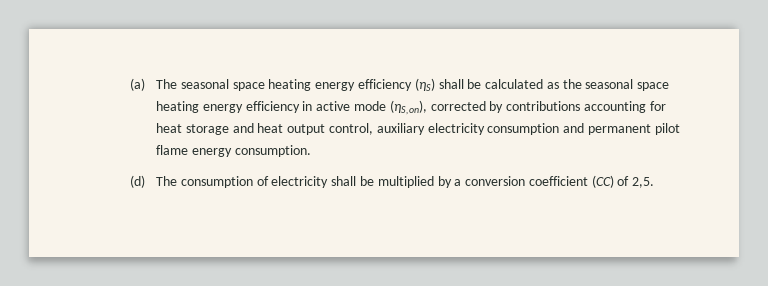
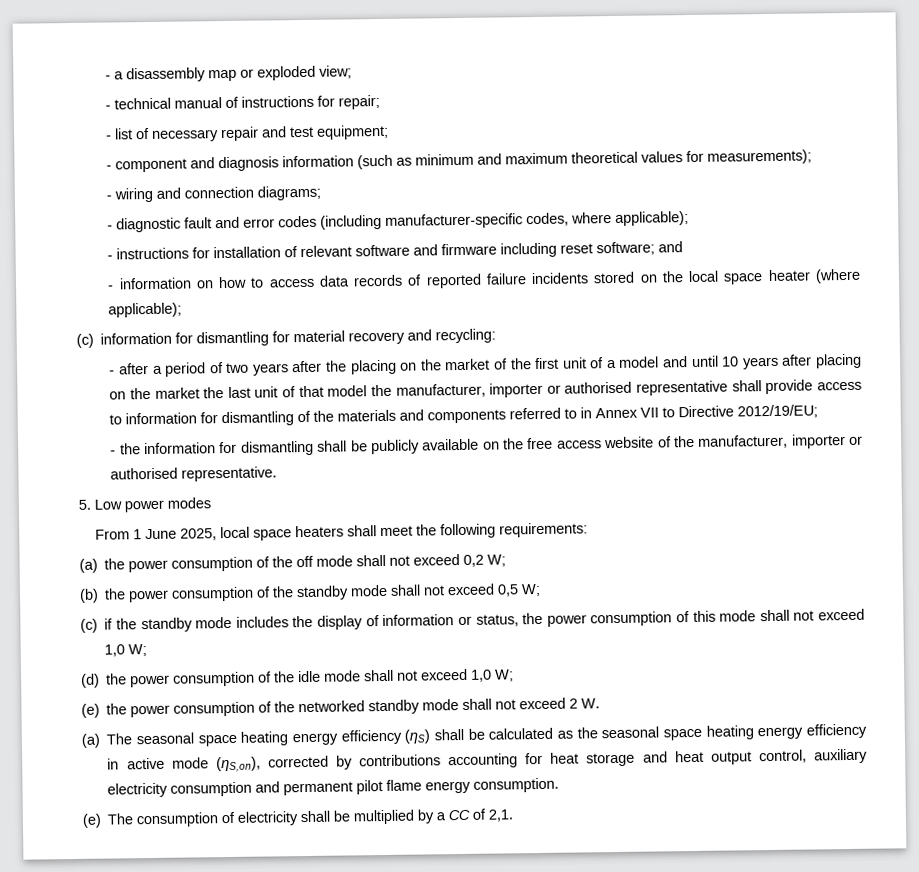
(130, 84) none -> [105,65,353,83] [105,94,381,110] [106,124,390,142] [106,149,813,173] [106,185,322,203] [107,211,690,233] [107,241,684,260] [108,268,862,290] [108,302,183,318] [76,328,497,348] [109,353,862,377] [109,379,863,400] [109,404,819,427] [110,434,864,456] [110,466,278,482] [78,497,212,513] [95,522,589,541] [79,553,507,573] [79,583,542,603] [80,608,866,633] [104,644,148,657] [81,668,515,688] [81,697,601,718] - a disassembly map or exploded view; // - technical manual of instructions for repair; // - list of necessary repair and test equipment; // - component and diagnosis information (such as minimum and maximum theoretical values for measurements); // - wiring and connection diagrams; // - diagnostic fault and error codes (including manufacturer-specific codes, where applicable); // - instructions for installation of relevant software and firmware including reset software; and // - information on how to access data records of reported failure incidents stored on the local space heater (where applicable); // (c) information for dismantling for material recovery and recycling: // - after a period of two years after the placing on the market of the first unit of a model and until 10 years after placing on the market the last unit of that model the manufacturer, importer or authorised representative shall provide access to information for dismantling of the materials and components referred to in Annex VII to Directive 2012/19/EU; // - the information for dismantling shall be publicly available on the free access website of the manufacturer, importer or authorised representative. // 5. Low power modes // From 1 June 2025, local space heaters shall meet the following requirements: // (a) the power consumption of the off mode shall not exceed 0,2 W; // (b) the power consumption of the standby mode shall not exceed 0,5 W; // (c) if the standby mode includes the display of information or status, the power consumption of this mode shall not exceed 1,0 W; // (d) the power consumption of the idle mode shall not exceed 1,0 W; // (e) the power consumption of the networked standby mode shall not exceed 2 W. //
[130,175,146,188] (d) -> [82,813,103,828] (e)
[465,175,655,188] conversion coefficient (CC) of 2,5. -> [448,808,514,822] CC of 2,1.

